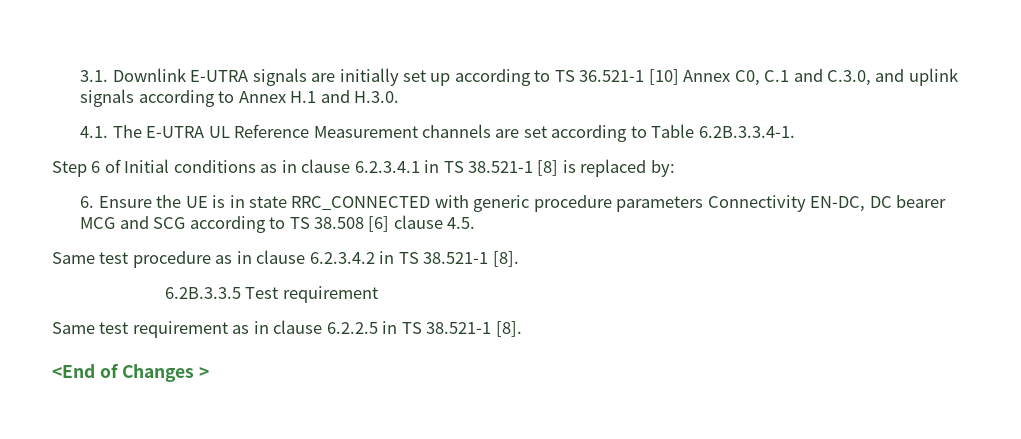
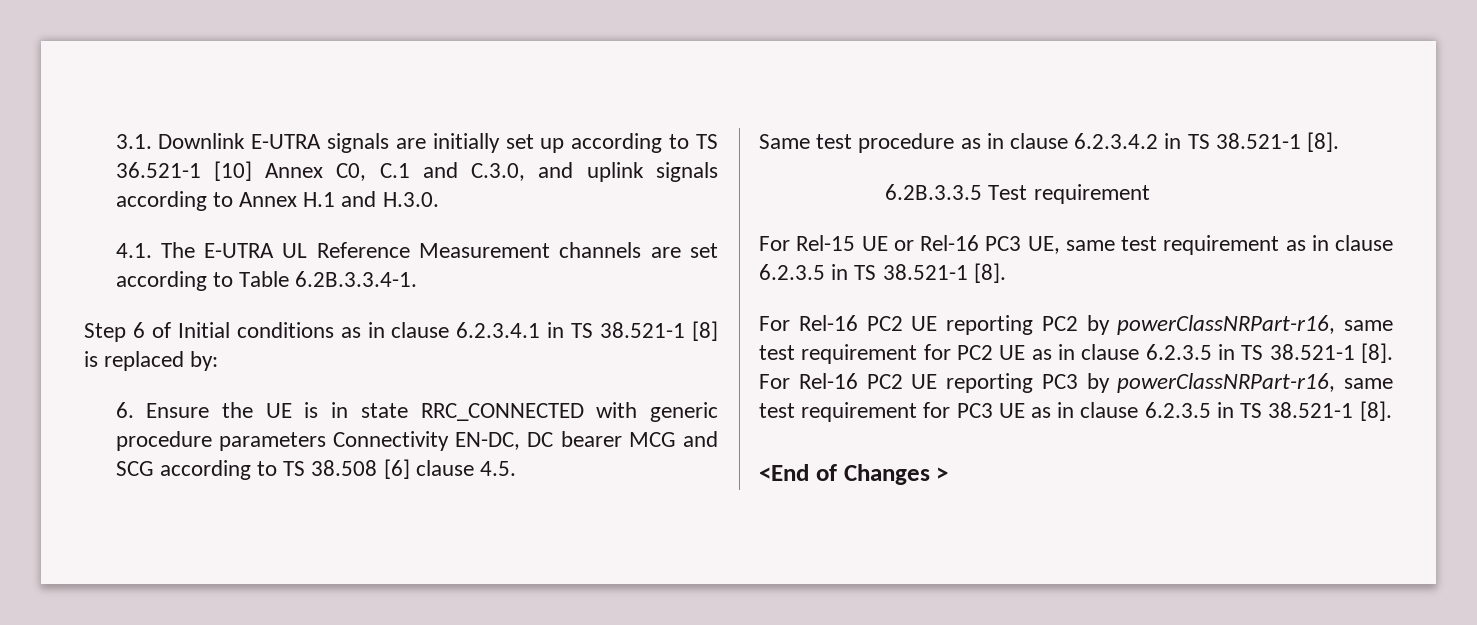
[52,322,95,334] Same -> [759,235,1115,254] For Rel-15 UE or Rel-16 PC3 UE, same
[326,322,378,334] 6.2.2.5 -> [759,263,1006,283] [759,315,1393,335] [759,343,1393,364] [759,373,1393,393] [759,402,1211,422] 6.2.3.5 in TS 38.521-1 [8]. // For Rel-16 PC2 UE reporting PC2 by powerClassNRPart-r16, same test requirement for PC2 UE as in clause 6.2.3.5 in TS 38.521-1 [8]. For Rel-16 PC2 UE reporting PC3 by powerClassNRPart-r16, same test requirement for PC3 UE as in clause 6.2.3.5

